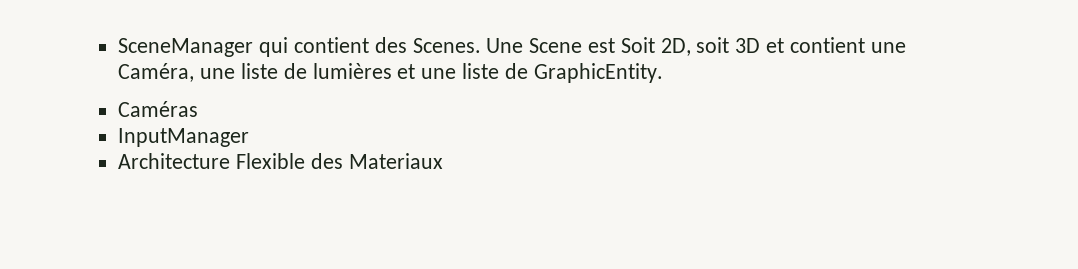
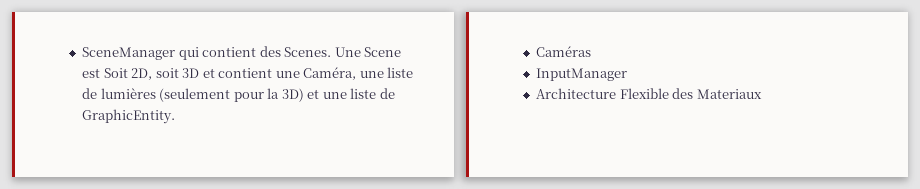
(392, 71) none -> [159,88,304,102] (seulement pour la 3D)

